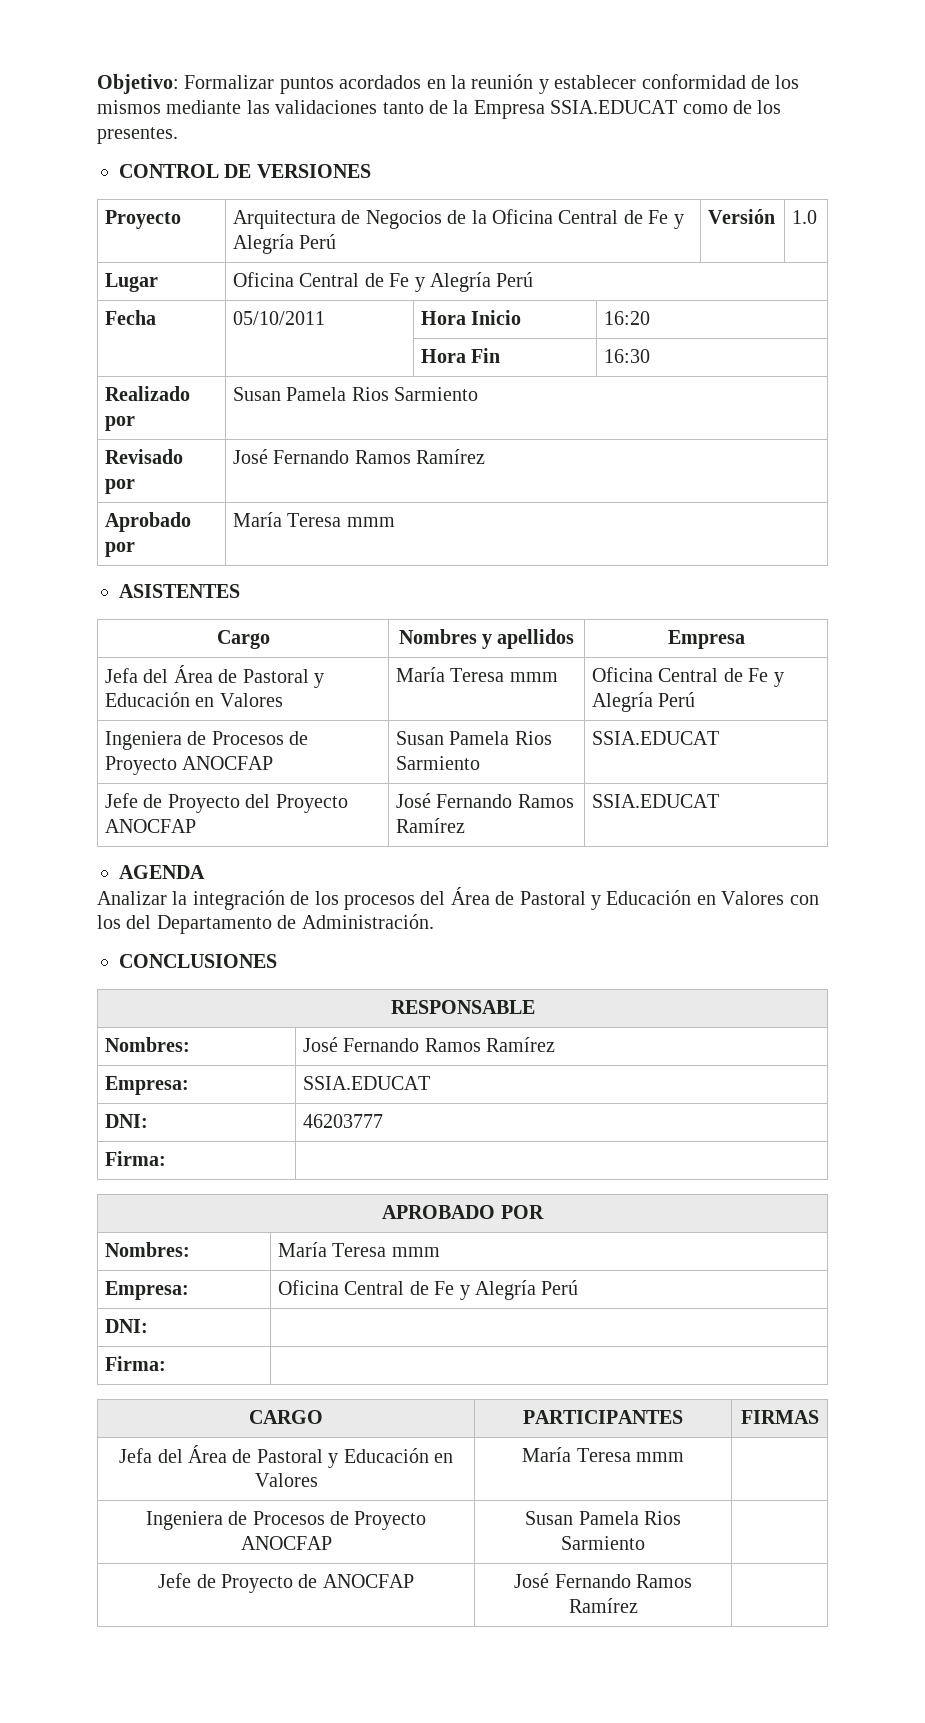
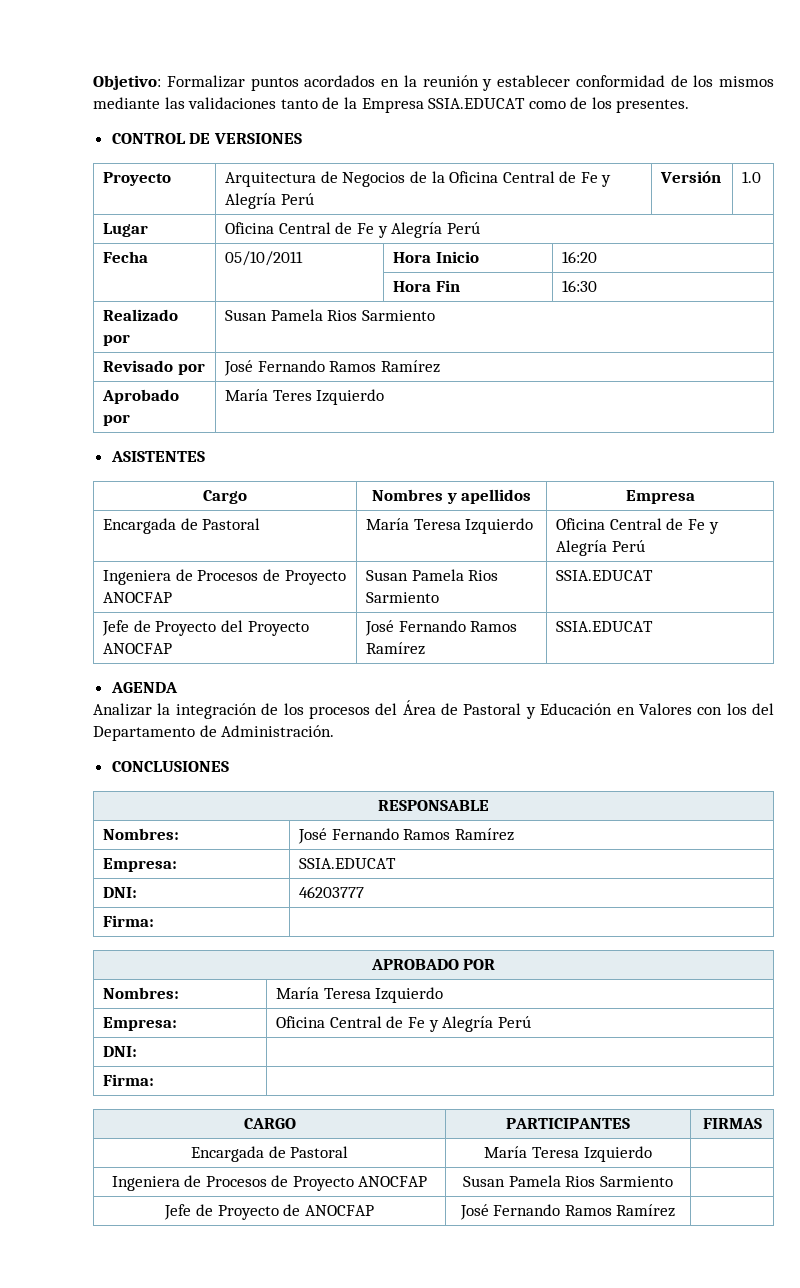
[287,513,395,527] Teresa mmm -> [272,389,385,405] Teres Izquierdo
[105,665,325,688] [105,692,283,707] [396,667,558,682] Jefa del Área de Pastoral y Educación en Valores | María Teresa mmm -> [103,518,261,534] [366,518,534,534] Encargada de Pastoral | María Teresa Izquierdo
[391,1247,440,1257] mmm -> [375,987,444,1003] Izquierdo
[119,1445,453,1468] [254,1473,318,1487] [522,1447,684,1462] Jefa del Área de Pastoral y Educación en Valores | María Teresa mmm -> [190,1146,349,1162] [484,1146,652,1162] Encargada de Pastoral | María Teresa Izquierdo

